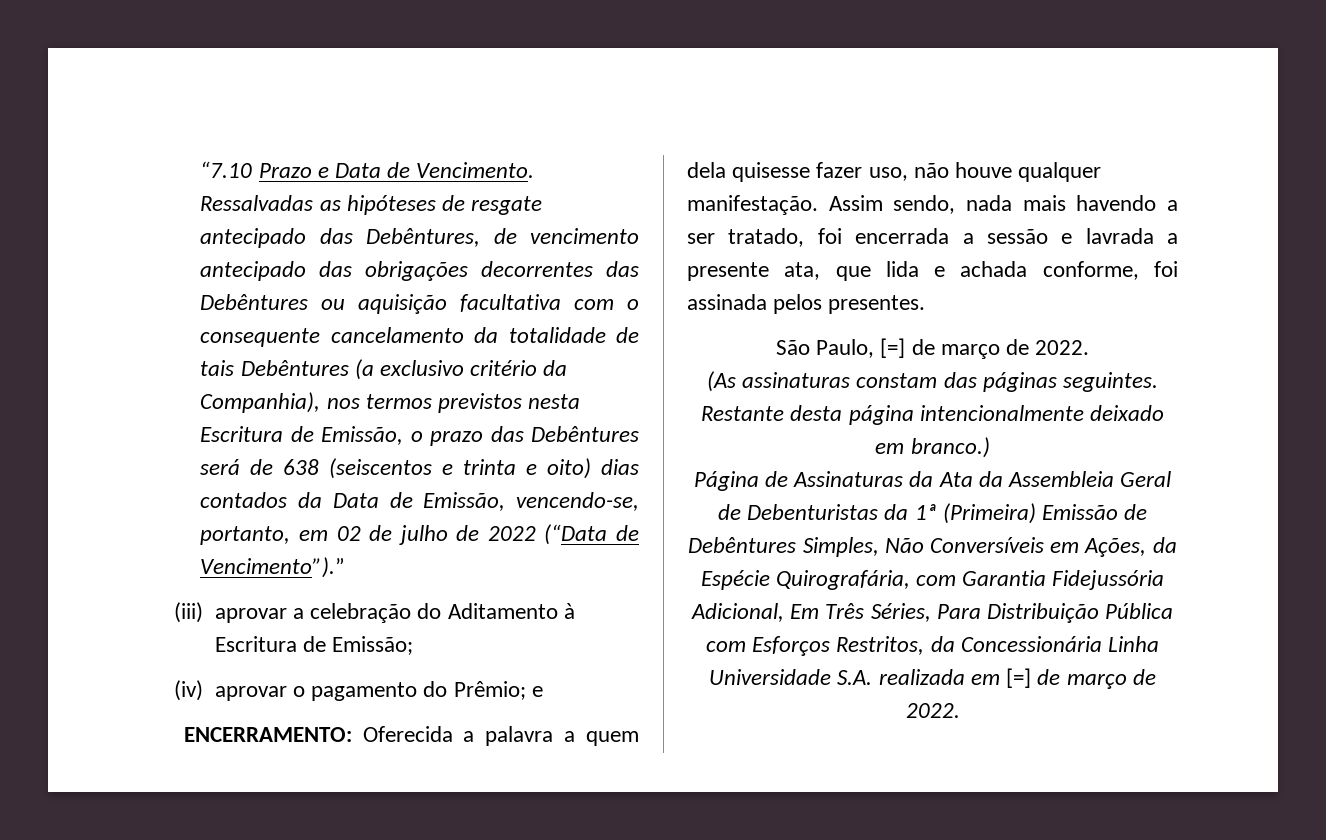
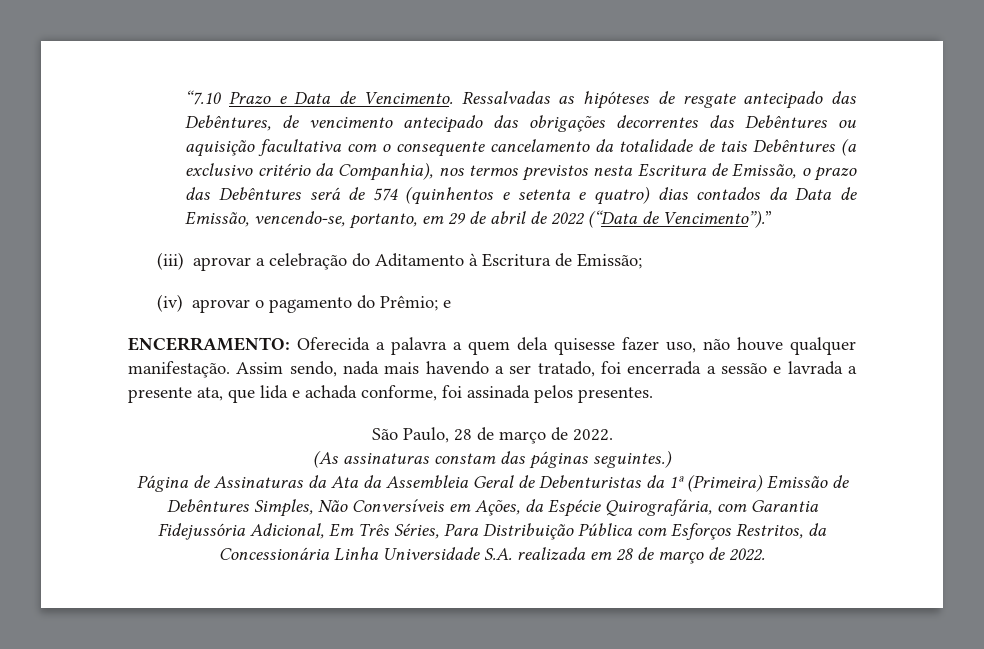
[283,458,592,479] 638 (seiscentos e trinta e oito) -> [372,186,650,205] 574 (quinhentos e setenta e quatro)
[336,525,448,545] 02 de julho -> [448,211,527,225] 29 de abril
[880,338,906,358] [=] -> [453,429,472,441] 28
[1063,372,1159,392] [701,405,1164,425] [875,437,990,458] seguintes. Restante desta página intencionalmente deixado em branco.) -> [593,450,672,468] seguintes.)
[1006,668,1032,688] [=] -> [616,548,634,561] 28

